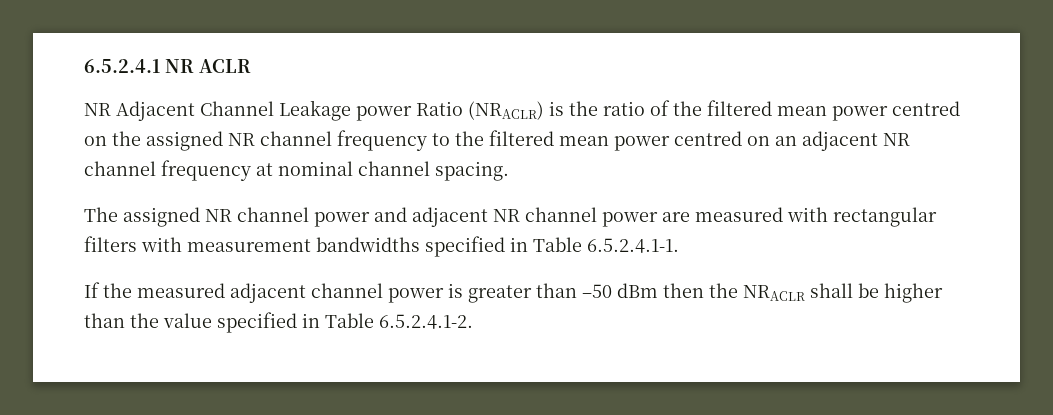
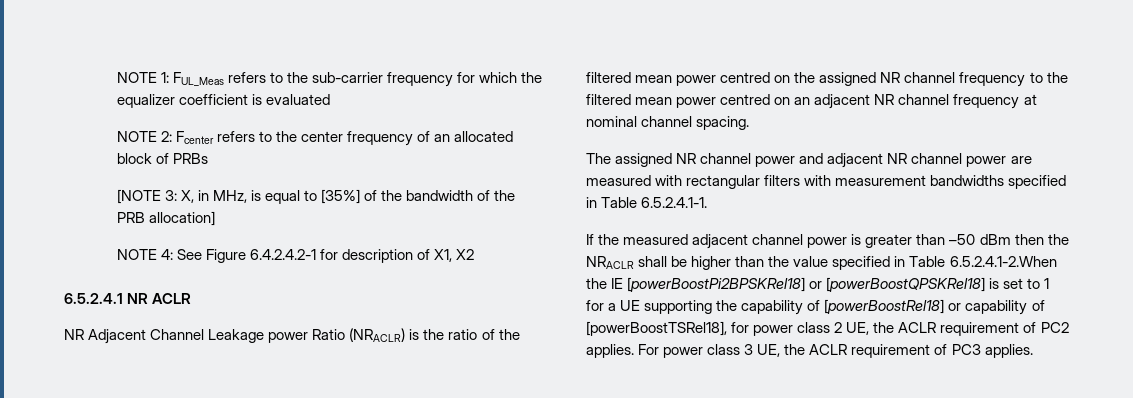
(84, 66) none -> [116,72,543,87] [116,94,330,108] [116,131,514,146] [116,153,208,164] [116,189,516,204] [116,211,215,226] [116,249,475,263] NOTE 1: FUL_Meas refers to the sub-carrier frequency for which the equalizer coefficient is evaluated // NOTE 2: Fcenter refers to the center frequency of an allocated block of PRBs // [NOTE 3: X, in MHz, is equal to [35%] of the bandwidth of the PRB allocation] // NOTE 4: See Figure 6.4.2.4.2-1 for description of X1, X2 //
[379,314,473,329] 6.5.2.4.1-2. -> [949,256,1057,267] [586,277,1050,292] [586,299,1045,315] [586,321,1069,336] [586,344,1033,358] 6.5.2.4.1-2.When the IE [powerBoostPi2BPSKRel18] or [powerBoostQPSKRel18] is set to 1 for a UE supporting the capability of [powerBoostRel18] or capability of [powerBoostTSRel18], for power class 2 UE, the ACLR requirement of PC2 applies. For power class 3 UE, the ACLR requirement of PC3 applies.

